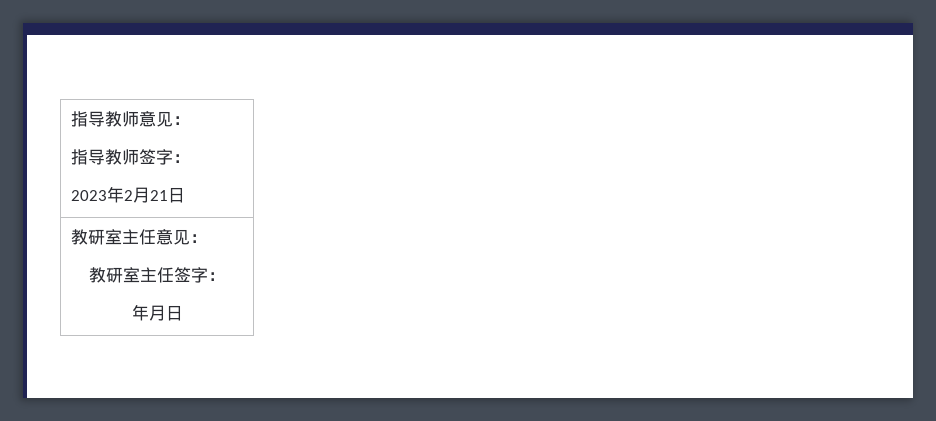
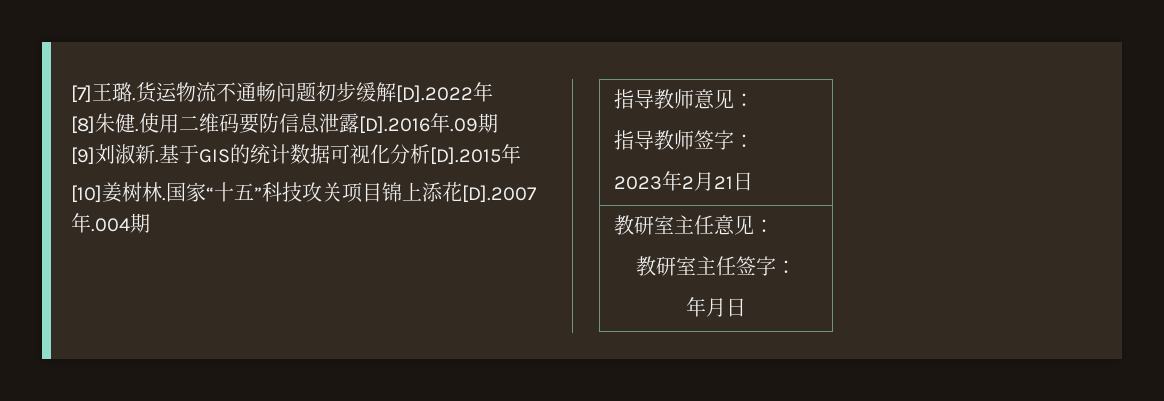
(70, 119) none -> [71,82,493,103] [71,113,498,134] [71,144,521,165] [71,182,537,203] [71,213,150,233] [7]王璐.货运物流不通畅问题初步缓解[D].2022年 // [8]朱健.使用二维码要防信息泄露[D].2016年.09期 // [9]刘淑新.基于GIS的统计数据可视化分析[D].2015年 // [10]姜树林.国家“十五”科技攻关项目锦上添花[D].2007年.004期 //

